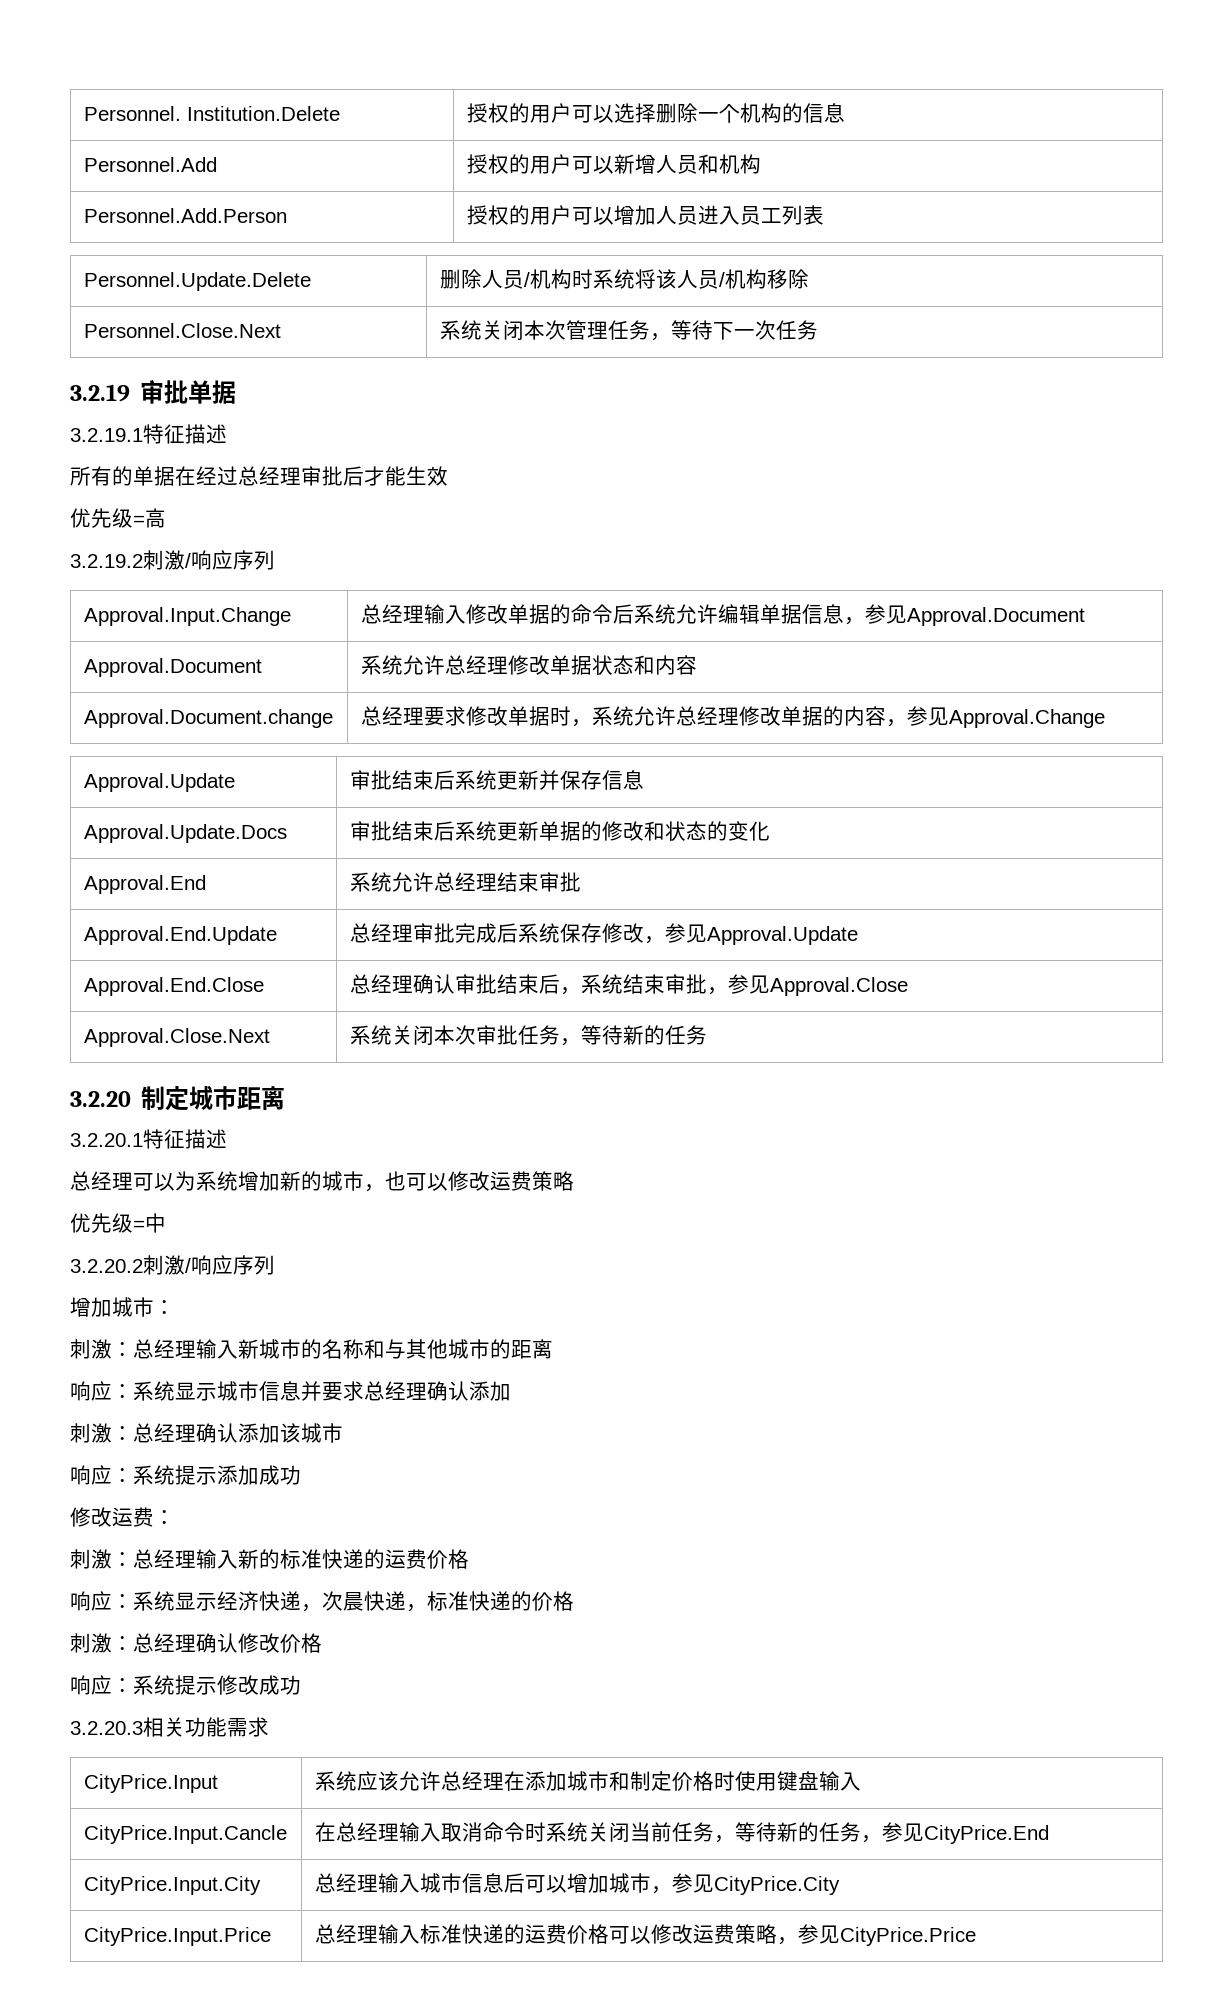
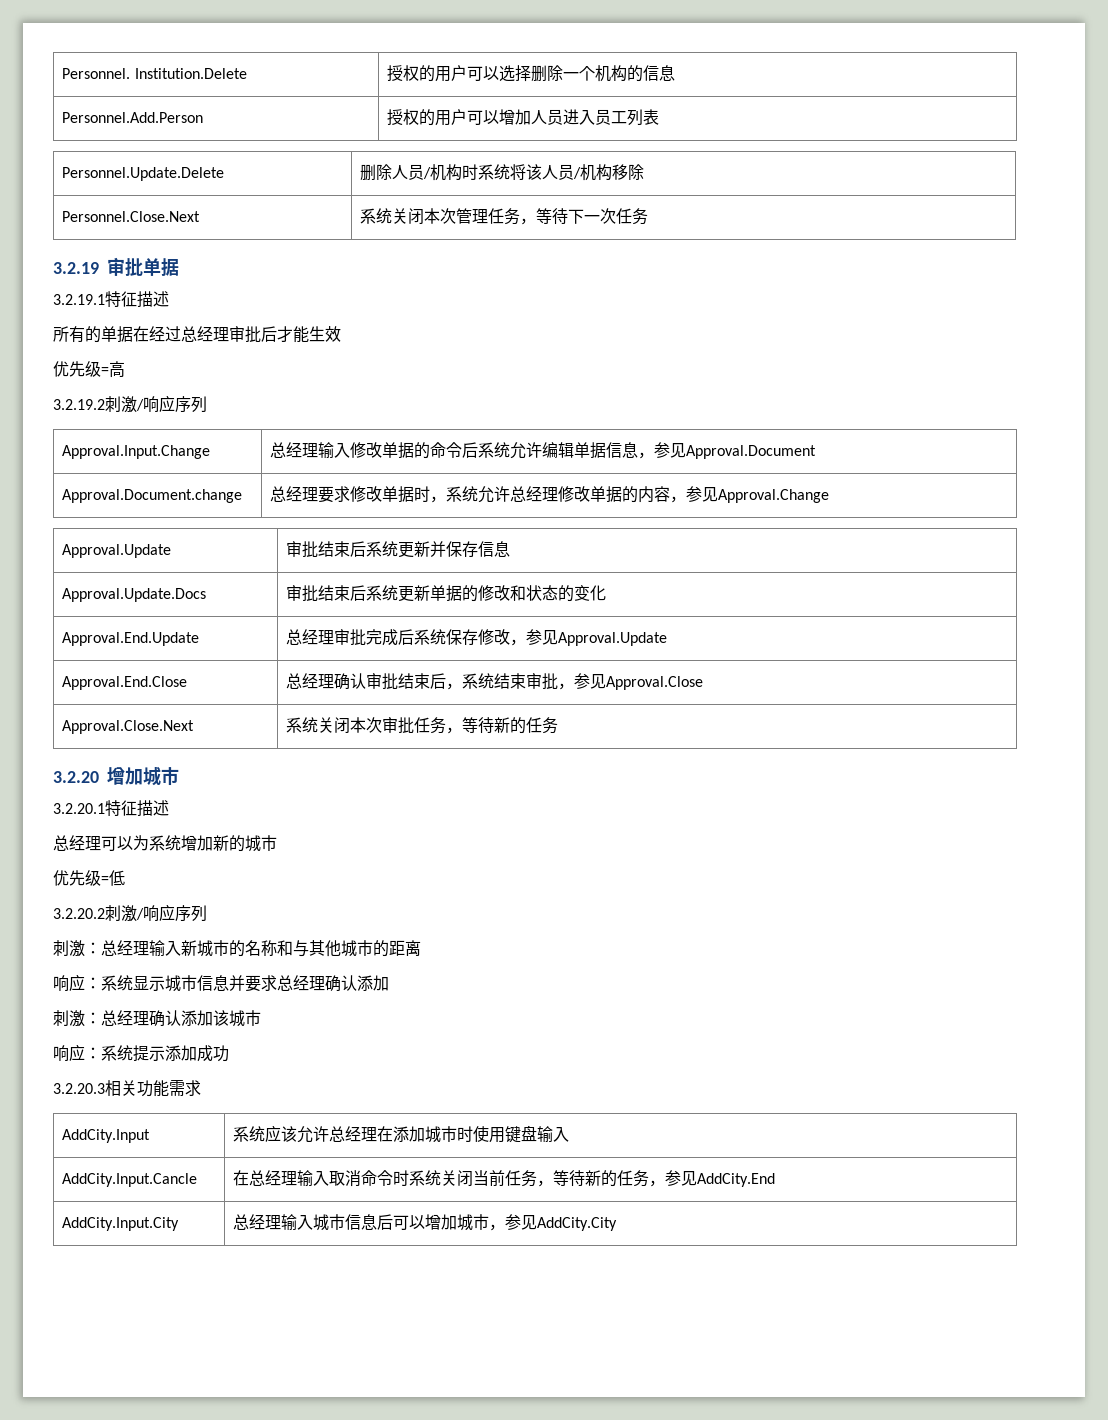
[83,157,217,172] [466,154,761,174] // Personnel.Add | 授权的用户可以新增人员和机构 -> (676, 73) none
[83,658,262,677] [360,655,697,675] // Approval.Document | 系统允许总经理修改单据状态和内容 -> (817, 452) none
[83,875,206,894] [349,872,581,892] // Approval.End | 系统允许总经理结束审批 -> (607, 593) none
[141,1085,286,1111] 制定城市距离 -> [107,766,179,786] 增加城市
[364,1171,574,1192] [70,1213,166,1233] ，也可以修改运费策略 // 优先级=中 -> [53,870,125,886] // 优先级=低
[70,1297,175,1317] // 增加城市： -> (207, 913) none
[70,1507,175,1527] [70,1549,469,1569] [70,1591,574,1612] [70,1633,322,1653] [70,1675,301,1695] // 修改运费： // 刺激：总经理输入新的标准快递的运费价格 // 响应：系统显示经济快递，次晨快递，标准快递的价格 // 刺激：总经理确认修改价格 // 响应：系统提示修改成功 -> (229, 1053) none
[83,1774,218,1793] CityPrice.Input -> [62,1129,151,1143] AddCity.Input
[608,1771,714,1791] 和制定价格 -> (458, 1134) none
[83,1825,287,1844] CityPrice.Input.Cancle -> [62,1173,198,1187] AddCity.Input.Cancle
[923,1825,1049,1844] [83,1876,261,1895] CityPrice.End // CityPrice.Input.City -> [697,1173,776,1187] [62,1217,180,1231] AddCity.End // AddCity.Input.City
[713,1876,840,1895] [83,1927,271,1946] [314,1924,976,1946] CityPrice.City // CityPrice.Input.Price | 总经理输入标准快递的运费价格可以修改运费策略，参见CityPrice.Price -> [537,1217,618,1231] AddCity.City

